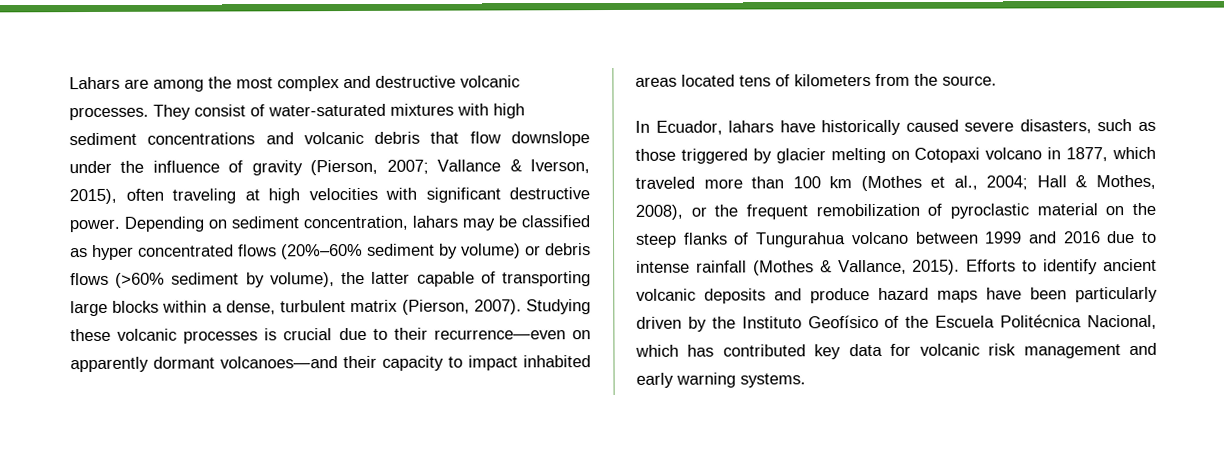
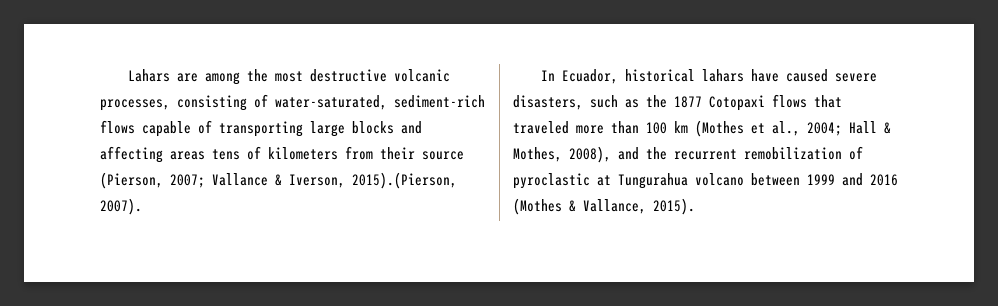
[277,75,520,92] [69,103,525,121] [69,131,590,147] [69,160,303,176] complex and destructive volcanic processes. They consist of water-saturated mixtures with high sediment concentrations and volcanic debris that flow downslope under the influence of gravity -> [310,69,451,82] [100,94,485,111] [100,120,422,137] [100,146,464,163] destructive volcanic processes, consisting of water-saturated, sediment-rich flows capable of transporting large blocks and affecting areas tens of kilometers from their source
[69,187,590,205] [69,215,590,233] [70,243,591,261] [70,271,591,288] [70,299,591,317] [70,327,591,344] [70,355,591,373] [635,73,997,87] 2015), often traveling at high velocities with significant destructive power. Depending on sediment concentration, lahars may be classified as hyper concentrated flows (20%–60% sediment by volume) or debris flows (>60% sediment by volume), the latter capable of transporting large blocks within a dense, turbulent matrix (Pierson, 2007). Studying these volcanic processes is crucial due to their recurrence—even on apparently dormant volcanoes—and their capacity to impact inhabited areas located tens of kilometers from the source. -> [352,172,457,189] [100,198,142,215] 2015).(Pierson, 2007).
(723, 127) none -> [625,69,696,82] historical
[821,119,902,136] historically -> (780, 75) none
[635,146,1156,164] those triggered by glacier melting on Cotopaxi volcano in 1877, which -> [646,94,842,111] the 1877 Cotopaxi flows that
[690,202,1156,220] [636,232,750,248] or the frequent remobilization of pyroclastic material on the steep flanks of -> [618,146,863,160] [513,173,611,189] and the recurrent remobilization of pyroclastic at
[1106,230,1157,244] [636,258,1157,276] [636,286,1158,304] [636,314,1157,332] [635,342,1157,360] [636,372,806,388] due to intense rainfall (Mothes & Vallance, 2015). Efforts to identify ancient volcanic deposits and produce hazard maps have been particularly driven by the Instituto Geofísico of the Escuela Politécnica Nacional, which has contributed key data for volcanic risk management and early warning systems. -> [513,198,695,215] (Mothes & Vallance, 2015).

